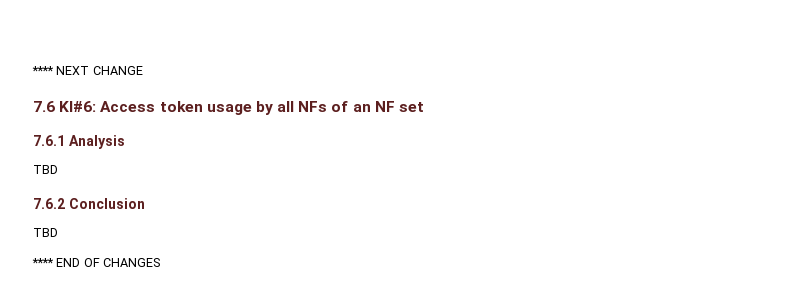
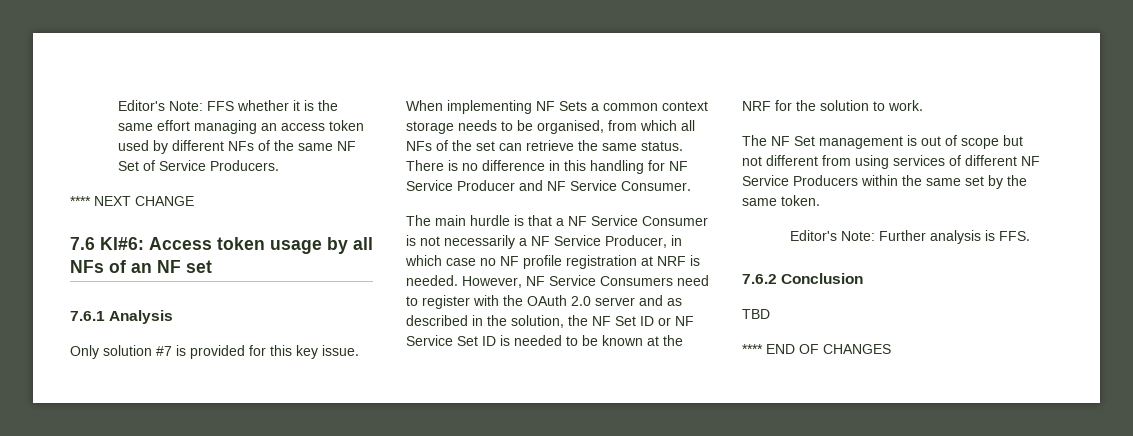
(32, 70) none -> [117,100,338,111] [117,120,364,134] [117,140,356,154] [117,160,279,171] Editor's Note: FFS whether it is the same effort managing an access token used by different NFs of the same NF Set of Service Producers. //
[33,165,58,174] TBD -> [70,345,359,359] [406,100,708,114] [406,120,695,134] [406,140,683,151] [406,160,688,174] [406,180,691,191] [406,215,708,226] [406,235,682,249] [405,255,700,269] [406,275,709,288] [406,295,682,309] [406,315,694,328] [406,335,683,346] [742,100,923,111] [742,135,1023,149] [742,155,1040,169] [742,175,1027,189] [742,195,820,206] [789,230,1030,244] Only solution #7 is provided for this key issue. When implementing NF Sets a common context storage needs to be organised, from which all NFs of the set can retrieve the same status. There is no difference in this handling for NF Service Producer and NF Service Consumer. // The main hurdle is that a NF Service Consumer is not necessarily a NF Service Producer, in which case no NF profile registration at NRF is needed. However, NF Service Consumers need to register with the OAuth 2.0 server and as described in the solution, the NF Set ID or NF Service Set ID is needed to be known at the NRF for the solution to work. // The NF Set management is out of scope but not different from using services of different NF Service Producers within the same set by the same token. // Editor's Note: Further analysis is FFS.

